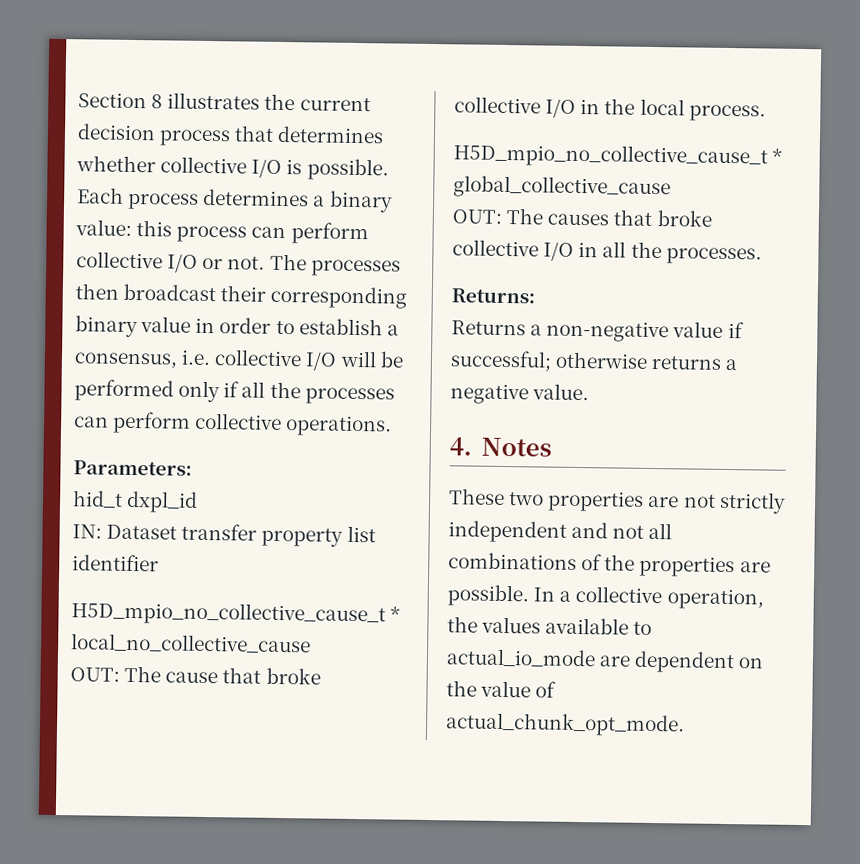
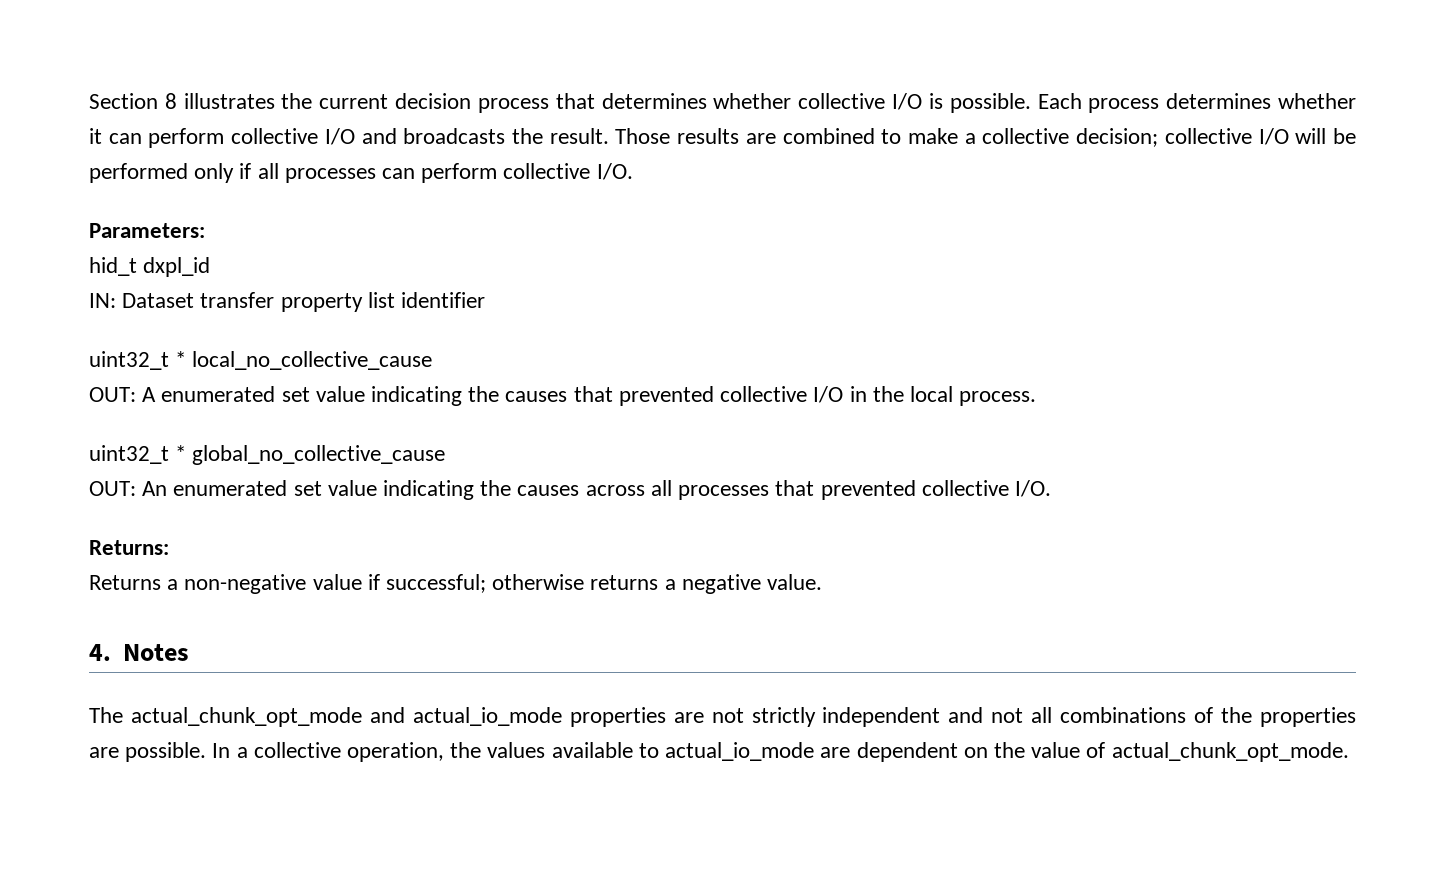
[313,190,393,213] [75,219,369,245] [76,251,401,277] [75,283,408,309] [75,315,399,338] [74,349,212,369] a binary value: this process can perform collective I/O or not. The processes then broadcast their corresponding binary value in order to establish a consensus, i.e. -> [1278,93,1356,109] [89,128,1159,148] whether it can perform collective I/O and broadcasts the result. Those results are combined to make a collective decision;
[269,381,301,399] the -> (279, 171) none
[285,415,393,437] operations. -> [596,163,633,180] I/O.
[71,601,386,627] H5D_mpio_no_collective_cause_t -> [89,351,169,370] uint32_t
[124,665,321,685] The cause that broke -> [142,386,714,406] A enumerated set value indicating the causes that prevented
[453,143,783,169] [453,175,671,200] [452,208,712,227] [452,239,762,265] H5D_mpio_no_collective_cause_t * global_collective_cause // OUT: The causes that broke collective I/O in all the processes. -> [89,445,446,465] [89,480,1051,500] uint32_t * global_no_collective_cause // OUT: An enumerated set value indicating the causes across all processes that prevented collective I/O.
[449,488,545,506] These two -> [89,707,562,727] The actual_chunk_opt_mode and actual_io_mode

